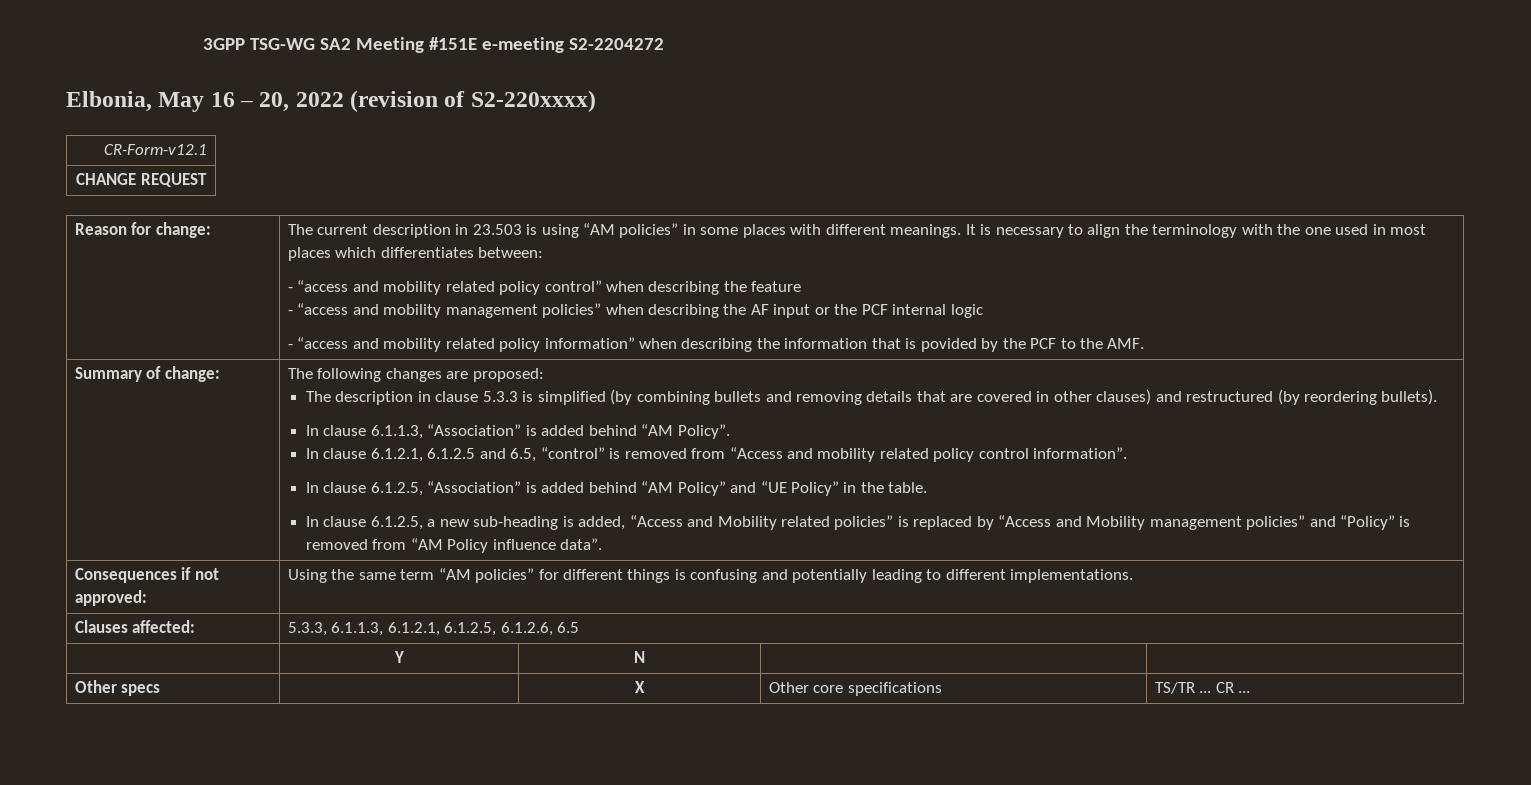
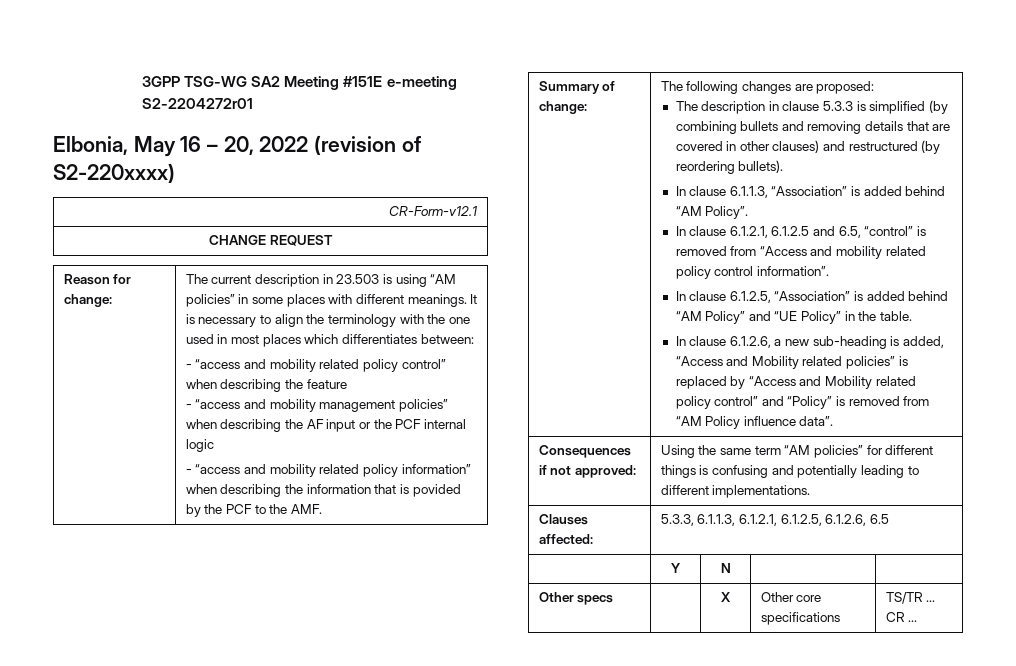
[569,38,665,50] S2-2204272 -> [142,98,254,109] S2-2204272r01
[370,516,423,530] 6.1.2.5, -> [729,336,771,348] 6.1.2.6,
[1149,515,1306,530] management policies” -> [875,376,916,386] [675,396,759,409] related policy control”

